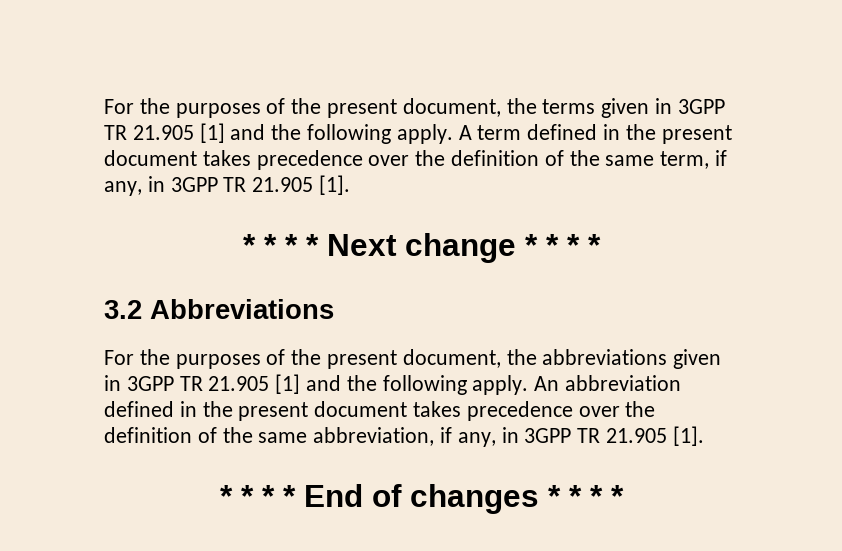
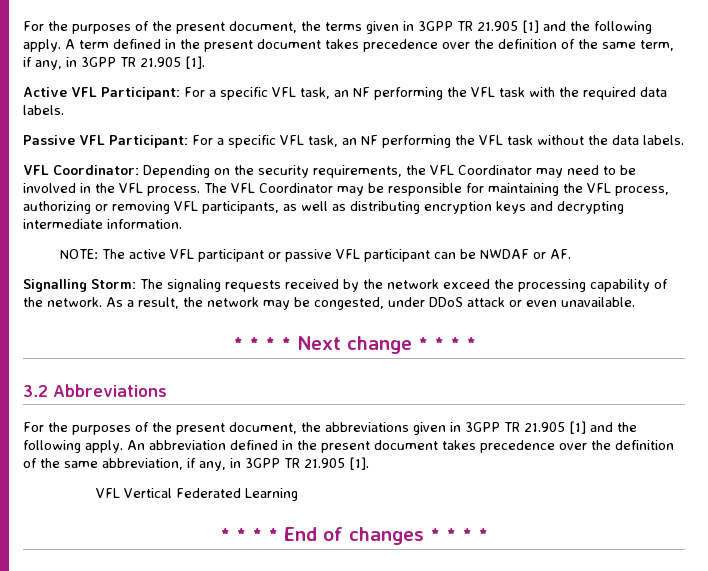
(351, 185) none -> [23,87,667,100] [23,105,64,115] [23,135,684,148] [23,165,636,178] [23,183,669,196] [23,201,624,214] [23,219,182,229] [59,249,571,262] [23,279,668,292] [23,297,635,310] // Active VFL Participant: For a specific VFL task, an NF performing the VFL task with the required data labels. // Passive VFL Participant: For a specific VFL task, an NF performing the VFL task without the data labels. // VFL Coordinator: Depending on the security requirements, the VFL Coordinator may need to be involved in the VFL process. The VFL Coordinator may be responsible for maintaining the VFL process, authorizing or removing VFL participants, as well as distributing encryption keys and decrypting intermediate information. // NOTE: The active VFL participant or passive VFL participant can be NWDAF or AF. // Signalling Storm: The signaling requests received by the network exceed the processing capability of the network. As a result, the network may be congested, under DDoS attack or even unavailable.
(704, 436) none -> [96,488,299,501] // VFL Vertical Federated Learning

